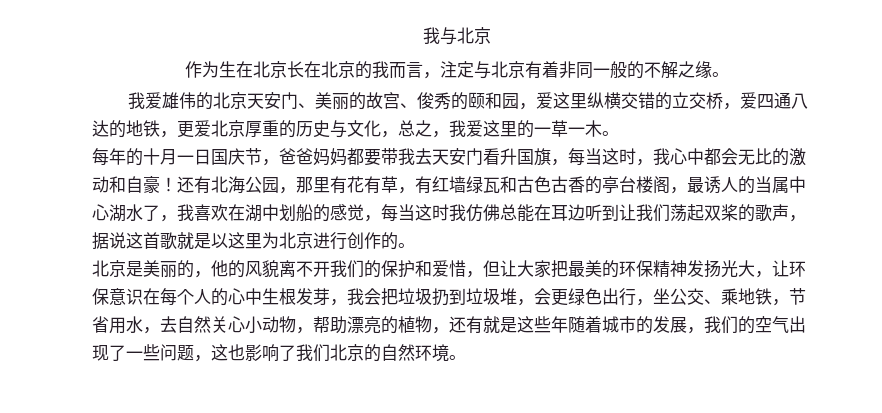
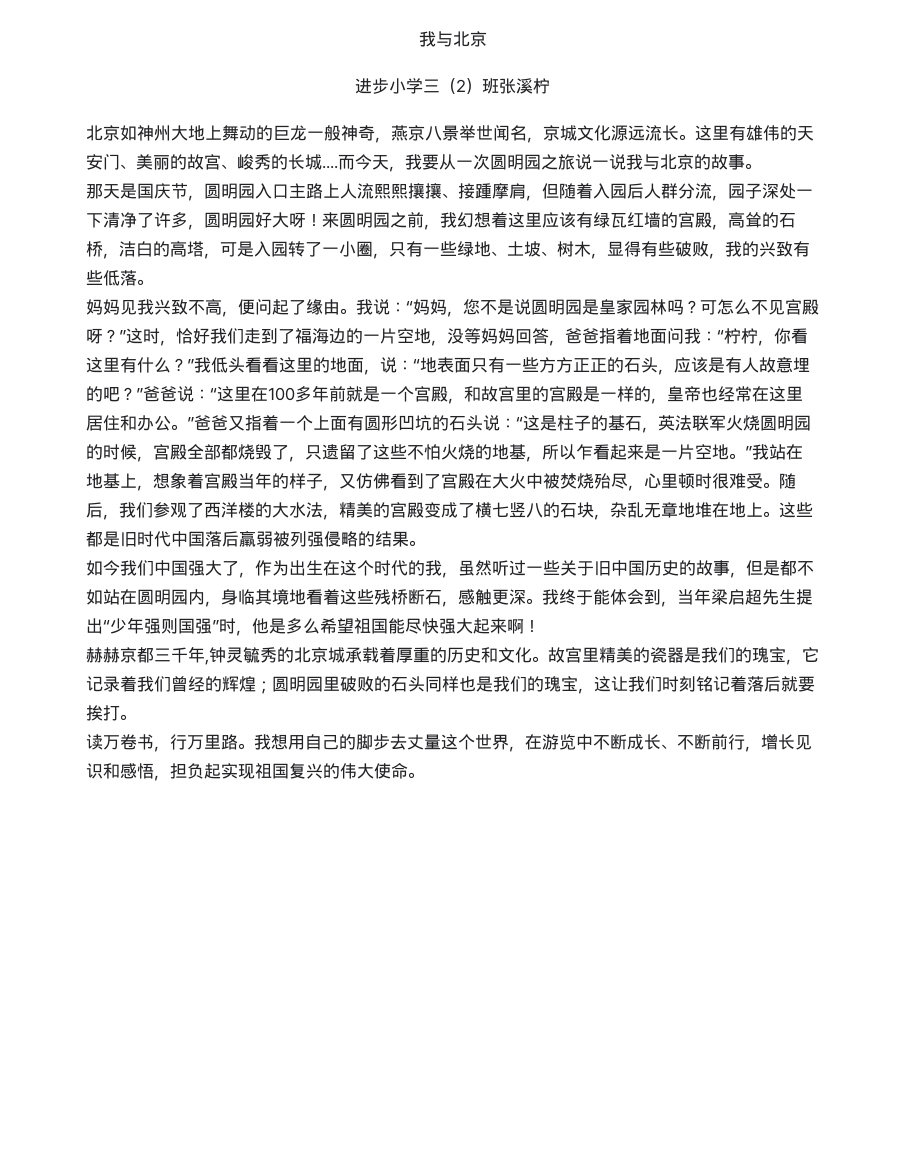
[185,61,729,79] [127,92,247,110] 作为生在北京长在北京的我而言，注定与北京有着非同一般的不解之缘。 // 我爱雄伟的北京 -> [355,78,550,94] [86,125,797,143] 进步小学三（2）班张溪柠 // 北京如神州大地上舞动的巨龙一般神奇，燕京八景举世闻名，京城文化源远流长。这里有雄伟的
[416,92,808,110] [92,120,619,138] [92,148,806,166] [92,176,806,194] [92,204,806,222] [92,232,415,250] [92,260,806,278] [92,288,806,306] [92,316,806,334] [92,344,449,362] 俊秀的颐和园，爱这里纵横交错的立交桥，爱四通八达的地铁，更爱北京厚重的历史与文化，总之，我爱这里的一草一木。 // 每年的十月一日国庆节，爸爸妈妈都要带我去天安门看升国旗，每当这时，我心中都会无比的激动和自豪！还有北海公园，那里有花有草，有红墙绿瓦和古色古香的亭台楼阁，最诱人的当属中心湖水了，我喜欢在湖中划船的感觉，每当这时我仿佛总能在耳边听到让我们荡起双桨的歌声，据说这首歌就是以这里为北京进行创作的。 // 北京是美丽的，他的风貌离不开我们的保护和爱惜，但让大家把最美的环保精神发扬光大，让环保意识在每个人的心中生根发芽，我会把垃圾扔到垃圾堆，会更绿色出行，坐公交、乘地铁，节省用水，去自然关心小动物，帮助漂亮的植物，还有就是这些年随着城市的发展，我们的空气出现了一些问题，这也影响了我们北京的自然环境 -> [237,154,761,172] [86,183,813,201] [86,212,796,230] [86,241,810,259] [86,270,153,286] [86,299,819,317] [86,328,808,346] [86,357,810,375] [86,385,803,404] [86,415,811,433] [86,444,803,462] [86,472,796,491] [86,502,813,520] [86,530,425,547] [86,560,814,578] [86,588,813,607] [86,617,540,636] [86,646,819,665] [86,676,815,694] [86,705,136,721] [86,734,812,752] [86,763,408,781] 峻秀的长城....而今天，我要从一次圆明园之旅说一说我与北京的故事。 // 那天是国庆节，圆明园入口主路上人流熙熙攘攘、接踵摩肩，但随着入园后人群分流，园子深处一下清净了许多，圆明园好大呀！来圆明园之前，我幻想着这里应该有绿瓦红墙的宫殿，高耸的石桥，洁白的高塔，可是入园转了一小圈，只有一些绿地、土坡、树木，显得有些破败，我的兴致有些低落。 // 妈妈见我兴致不高，便问起了缘由。我说：“妈妈，您不是说圆明园是皇家园林吗？可怎么不见宫殿呀？”这时，恰好我们走到了福海边的一片空地，没等妈妈回答，爸爸指着地面问我：“柠柠，你看这里有什么？”我低头看看这里的地面，说：“地表面只有一些方方正正的石头，应该是有人故意埋的吧？”爸爸说：“这里在100多年前就是一个宫殿，和故宫里的宫殿是一样的，皇帝也经常在这里居住和办公。”爸爸又指着一个上面有圆形凹坑的石头说：“这是柱子的基石，英法联军火烧圆明园的时候，宫殿全部都烧毁了，只遗留了这些不怕火烧的地基，所以乍看起来是一片空地。”我站在地基上，想象着宫殿当年的样子，又仿佛看到了宫殿在大火中被焚烧殆尽，心里顿时很难受。随后，我们参观了西洋楼的大水法，精美的宫殿变成了横七竖八的石块，杂乱无章地堆在地上。这些都是旧时代中国落后羸弱被列强侵略的结果。 // 如今我们中国强大了，作为出生在这个时代的我，虽然听过一些关于旧中国历史的故事，但是都不如站在圆明园内，身临其境地看着这些残桥断石，感触更深。我终于能体会到，当年梁启超先生提出“少年强则国强”时，他是多么希望祖国能尽快强大起来啊！ // 赫赫京都三千年,钟灵毓秀的北京城承载着厚重的历史和文化。故宫里精美的瓷器是我们的瑰宝，它记录着我们曾经的辉煌；圆明园里破败的石头同样也是我们的瑰宝，这让我们时刻铭记着落后就要挨打。 // 读万卷书，行万里路。我想用自己的脚步去丈量这个世界，在游览中不断成长、不断前行，增长见识和感悟，担负起实现祖国复兴的伟大使命

